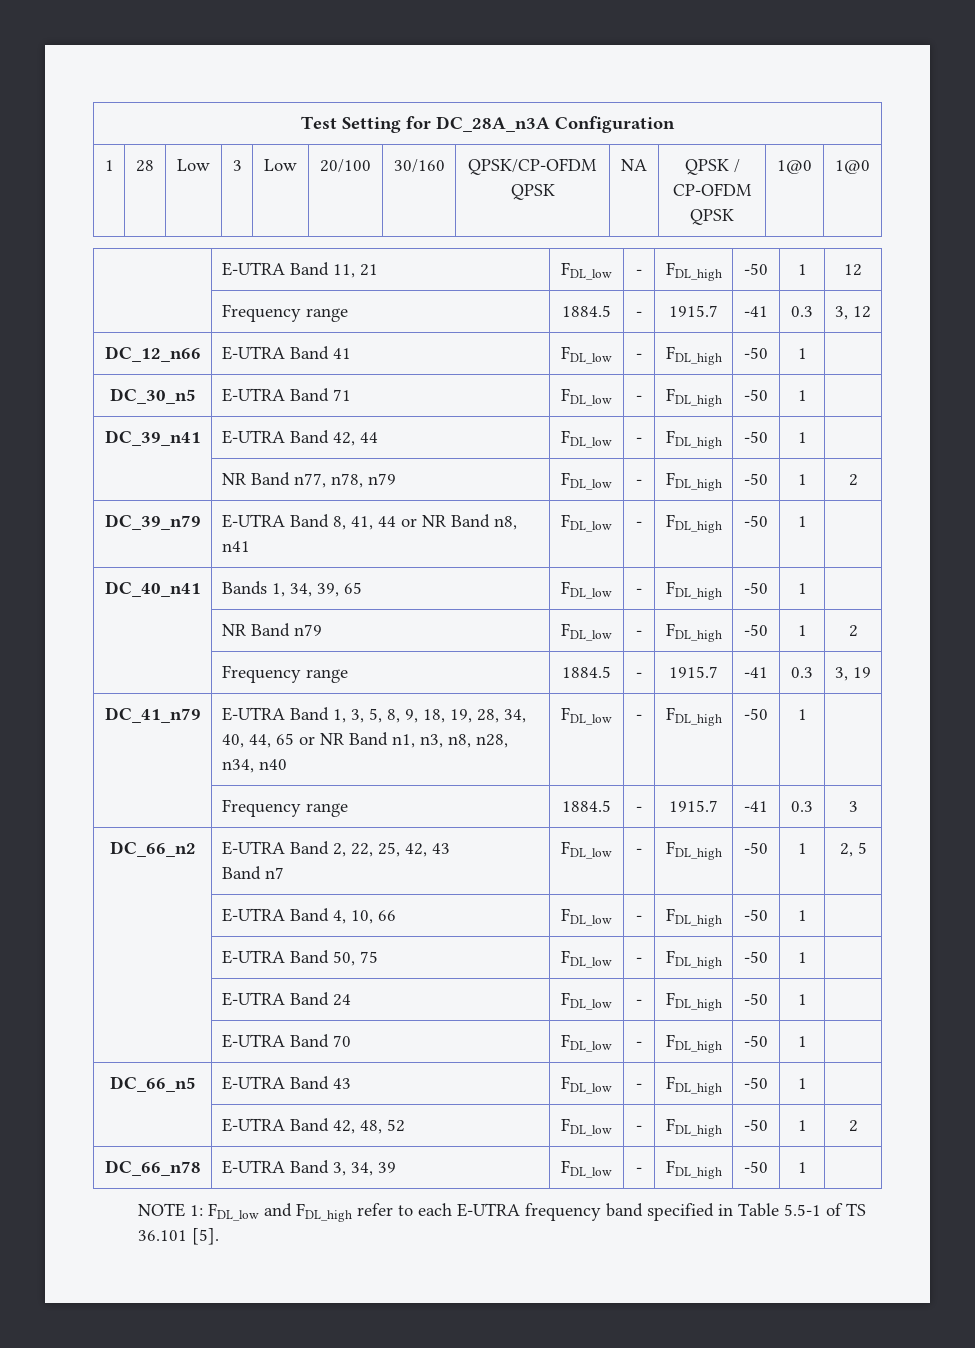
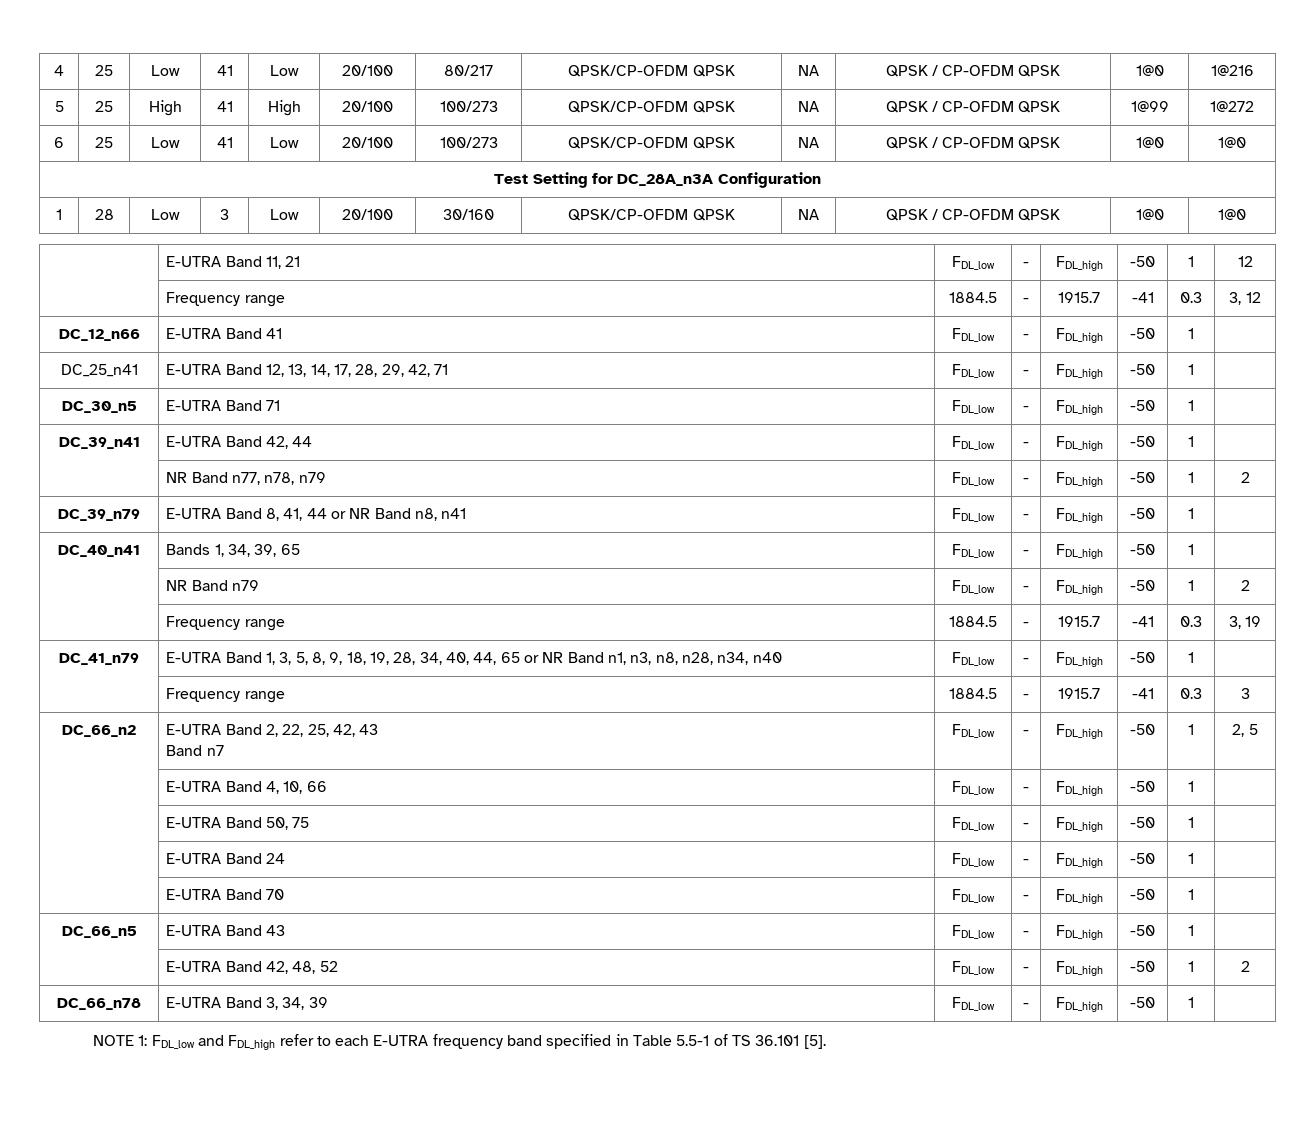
(301, 122) none -> [54,65,64,76] [95,65,113,76] [151,65,180,76] [216,65,233,76] [270,65,299,76] [342,65,393,76] [444,65,493,76] [568,65,735,77] [798,65,819,76] [885,65,1061,77] [1135,65,1164,76] [1210,65,1254,76] [54,101,64,112] [95,101,113,112] [148,100,182,116] [216,101,233,112] [267,100,301,116] [342,101,393,112] [439,101,498,112] [568,101,735,113] [798,101,819,112] [885,101,1061,113] [1130,101,1169,112] [1210,101,1254,112] [54,137,64,148] [95,137,113,148] [151,137,180,148] [216,137,233,148] [270,137,299,148] [342,137,393,148] [439,137,498,148] [568,137,735,149] [798,137,819,148] [885,137,1061,149] [1135,137,1164,148] [1218,137,1246,148] 4 | 25 | Low | 41 | Low | 20/100 | 80/217 | QPSK/CP-OFDM QPSK | NA | QPSK / CP-OFDM QPSK | 1@0 | 1@216 // 5 | 25 | High | 41 | High | 20/100 | 100/273 | QPSK/CP-OFDM QPSK | NA | QPSK / CP-OFDM QPSK | 1@99 | 1@272 // 6 | 25 | Low | 41 | Low | 20/100 | 100/273 | QPSK/CP-OFDM QPSK | NA | QPSK / CP-OFDM QPSK | 1@0 | 1@0 //
(807, 353) none -> [60,364,138,377] [166,364,449,377] [952,364,995,378] [1023,370,1029,375] [1055,364,1103,379] [1130,364,1155,375] [1188,364,1194,375] // DC_25_n41 | E-UTRA Band 12, 13, 14, 17, 28, 29, 42, 71 | FDL_low | - | FDL_high | -50 | 1 |

